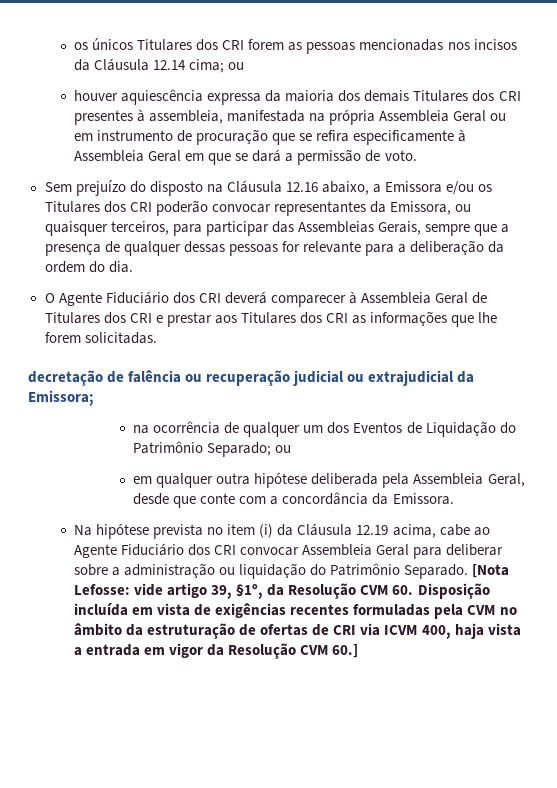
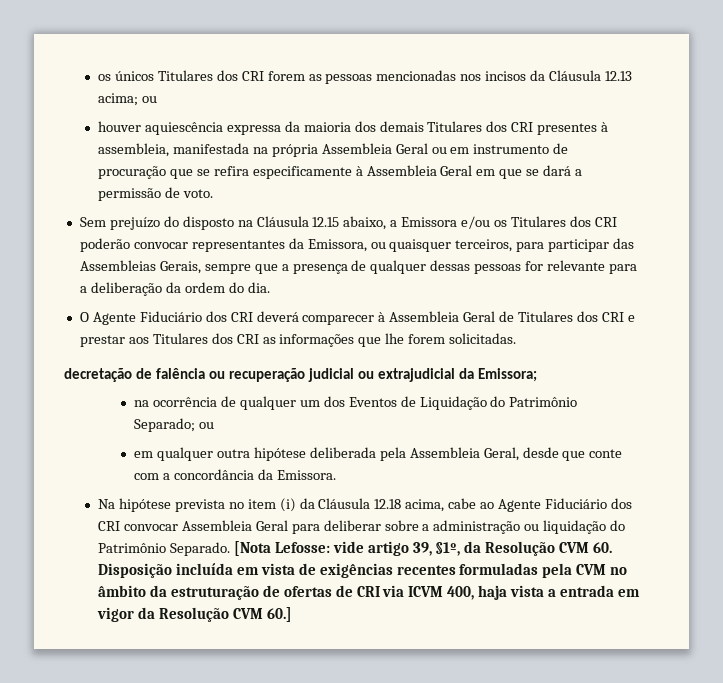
[153,59,225,73] 12.14 cima; -> [604,71,632,81] [98,93,139,106] 12.13 acima;
[285,182,318,192] 12.16 -> [312,217,340,227] 12.15
[356,525,389,535] 12.19 -> [374,499,402,509] 12.18

